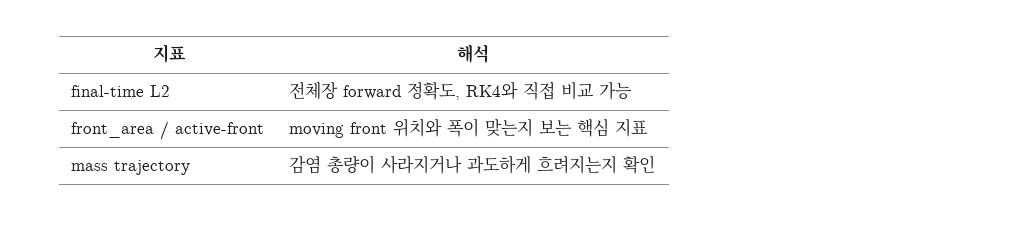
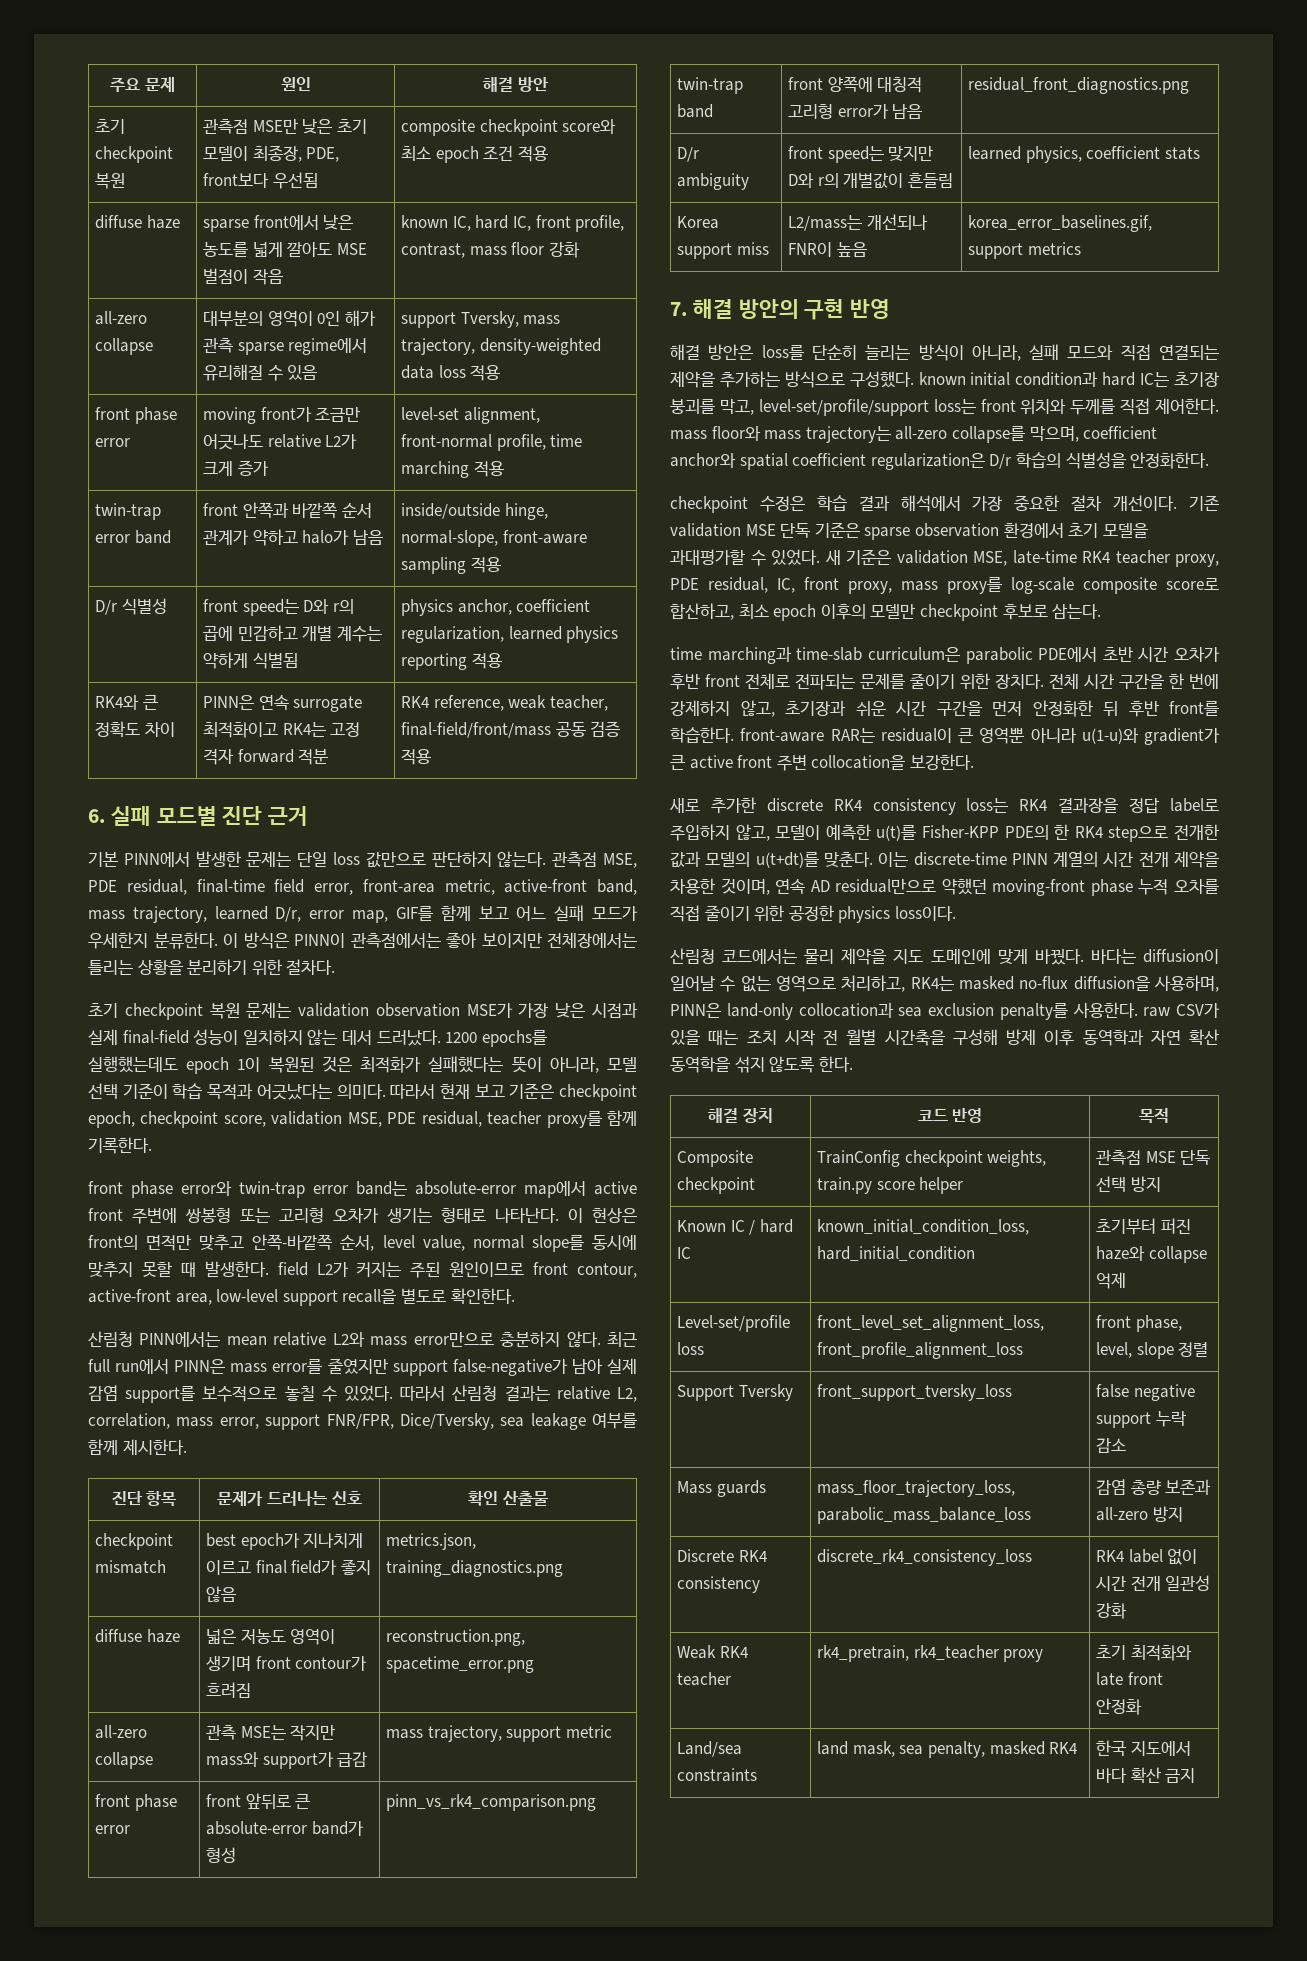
[152,44,186,63] [457,44,489,63] [71,85,171,97] [289,81,633,100] [71,121,265,140] [289,118,649,138] [71,160,191,175] [289,155,656,174] 지표 | 해석 // final-time L2 | 전체장 forward 정확도, RK4와 직접 비교 가능 // front_area / active-front | moving front 위치와 폭이 맞는지 보는 핵심 지표 // mass trajectory | 감염 총량이 사라지거나 과도하게 흐려지는지 확인 -> [110,77,175,92] [280,77,311,91] [483,77,549,92] [95,119,126,134] [95,146,174,163] [95,173,126,189] [203,119,368,134] [203,145,340,162] [203,172,318,189] [401,119,617,136] [401,146,549,163] [95,215,180,229] [203,215,354,232] [203,242,368,257] [203,268,283,285] [401,215,625,232] [401,242,581,258] [95,311,148,325] [95,338,154,355] [203,310,377,327] [203,338,368,355] [203,364,318,381] [401,311,561,328] [401,338,601,355] [401,365,501,381] [95,407,177,424] [95,438,131,447] [203,407,361,424] [203,434,358,450] [203,460,269,476] [401,407,540,424] [401,434,583,451] [401,461,504,478] [95,503,162,520] [95,530,171,544] [203,502,373,518] [203,529,384,546] [401,503,548,520] [401,530,587,547] [401,557,501,574] [95,598,167,615] [203,599,355,616] [203,625,383,642] [203,652,298,669] [401,599,591,616] [401,626,619,643] [401,653,502,670] [95,695,158,710] [95,721,175,738] [203,695,363,712] [203,722,361,738] [203,749,329,765] [401,695,609,711] [401,721,621,738] [401,749,432,765] [88,806,309,826] [88,851,638,868] [88,879,637,895] [88,905,638,923] [88,932,637,949] [88,959,336,976] [88,1002,638,1020] [88,1029,547,1047] [88,1056,637,1074] [88,1083,637,1101] [88,1110,637,1128] [88,1137,152,1154] [88,1181,637,1198] [88,1208,637,1224] [88,1234,637,1252] [88,1261,637,1278] [88,1288,515,1306] [88,1331,637,1347] [88,1358,637,1376] [88,1385,637,1403] [88,1413,637,1430] [88,1439,187,1455] [111,1491,178,1506] [217,1491,362,1506] [468,1491,549,1506] [95,1533,174,1550] [95,1560,167,1574] [206,1533,364,1550] [206,1559,372,1575] [206,1586,237,1602] [386,1533,477,1550] [386,1560,564,1577] [95,1629,180,1643] [206,1629,336,1645] [206,1656,368,1671] [206,1682,252,1698] [386,1629,526,1646] [386,1656,535,1673] [95,1725,148,1739] [95,1752,154,1769] [206,1725,336,1741] [206,1752,368,1769] [386,1725,613,1742] [95,1794,177,1811] [95,1825,131,1834] [206,1793,311,1810] [206,1821,364,1836] [206,1847,237,1863] [386,1794,597,1811] [677,77,744,94] [677,104,714,118] [788,76,923,93] [788,104,923,119] [968,77,1190,94] [677,147,700,162] [677,173,750,190] [788,146,934,163] [788,172,954,189] [968,146,1201,163] [677,216,720,229] [677,242,769,259] [788,214,928,231] [788,242,867,257] [968,215,1153,232] [968,242,1081,259] [670,299,891,320] [670,344,1219,361] [670,371,1219,388] [670,398,1219,416] [670,426,1158,443] [670,452,1210,470] [670,495,1219,513] [670,522,1148,540] [670,549,1219,567] [670,577,1219,594] [670,603,1102,621] [670,646,1220,664] [670,673,1219,690] [670,700,1219,717] [670,727,1220,745] [670,754,974,771] [669,797,1219,815] [670,824,1219,842] [670,851,1219,868] [670,878,1219,896] [670,905,956,923] [670,948,1219,965] [670,975,1219,992] [670,1002,1220,1020] [670,1029,1219,1046] [670,1056,853,1073] [708,1108,773,1123] [917,1108,983,1123] [1139,1108,1169,1123] [677,1150,754,1167] [677,1177,756,1194] [817,1150,1047,1167] [817,1177,964,1194] [1096,1150,1211,1165] [1096,1176,1161,1192] [677,1219,794,1235] [677,1247,692,1259] [817,1219,1030,1235] [817,1246,976,1261] [1096,1218,1191,1235] [1096,1246,1207,1263] [1096,1272,1127,1289] [677,1315,791,1332] [677,1342,705,1355] [817,1315,1045,1332] [817,1342,1024,1359] [1096,1315,1182,1332] [1096,1342,1209,1359] [677,1384,793,1401] [817,1384,1013,1401] [1096,1384,1195,1401] [1096,1411,1186,1428] [1096,1438,1127,1453] [677,1480,766,1497] [817,1480,1016,1497] [817,1507,1032,1524] [1096,1479,1212,1495] [1096,1506,1183,1522] [677,1549,767,1562] [677,1576,761,1593] [817,1549,1033,1566] [1096,1549,1198,1565] [1096,1575,1211,1591] [1096,1603,1128,1619] [677,1645,748,1659] [677,1672,732,1686] [817,1645,1044,1662] [1096,1645,1192,1661] [1096,1672,1163,1686] [1096,1698,1143,1715] [677,1741,743,1757] [677,1768,758,1782] [817,1741,1078,1758] [1096,1740,1191,1757] [1096,1767,1196,1784] 주요 문제 | 원인 | 해결 방안 // 초기 checkpoint 복원 | 관측점 MSE만 낮은 초기 모델이 최종장, PDE, front보다 우선됨 | composite checkpoint score와 최소 epoch 조건 적용 // diffuse haze | sparse front에서 낮은 농도를 넓게 깔아도 MSE 벌점이 작음 | known IC, hard IC, front profile, contrast, mass floor 강화 // all-zero collapse | 대부분의 영역이 0인 해가 관측 sparse regime에서 유리해질 수 있음 | support Tversky, mass trajectory, density-weighted data loss 적용 // front phase error | moving front가 조금만 어긋나도 relative L2가 크게 증가 | level-set alignment, front-normal profile, time marching 적용 // twin-trap error band | front 안쪽과 바깥쪽 순서 관계가 약하고 halo가 남음 | inside/outside hinge, normal-slope, front-aware sampling 적용 // D/r 식별성 | front speed는 D와 r의 곱에 민감하고 개별 계수는 약하게 식별됨 | physics anchor, coefficient regularization, learned physics reporting 적용 // RK4와 큰 정확도 차이 | PINN은 연속 surrogate 최적화이고 RK4는 고정 격자 forward 적분 | RK4 reference, weak teacher, final-field/front/mass 공동 검증 적용 // 6. 실패 모드별 진단 근거 // 기본 PINN에서 발생한 문제는 단일 loss 값만으로 판단하지 않는다. 관측점 MSE, PDE residual, final-time field error, front-area metric, active-front band, mass trajectory, learned D/r, error map, GIF를 함께 보고 어느 실패 모드가 우세한지 분류한다. 이 방식은 PINN이 관측점에서는 좋아 보이지만 전체장에서는 틀리는 상황을 분리하기 위한 절차다. // 초기 checkpoint 복원 문제는 validation observation MSE가 가장 낮은 시점과 실제 final-field 성능이 일치하지 않는 데서 드러났다. 1200 epochs를 실행했는데도 epoch 1이 복원된 것은 최적화가 실패했다는 뜻이 아니라, 모델 선택 기준이 학습 목적과 어긋났다는 의미다. 따라서 현재 보고 기준은 checkpoint epoch, checkpoint score, validation MSE, PDE residual, teacher proxy를 함께 기록한다. // front phase error와 twin-trap error band는 absolute-error map에서 active front 주변에 쌍봉형 또는 고리형 오차가 생기는 형태로 나타난다. 이 현상은 front의 면적만 맞추고 안쪽-바깥쪽 순서, level value, normal slope를 동시에 맞추지 못할 때 발생한다. field L2가 커지는 주된 원인이므로 front contour, active-front area, low-level support recall을 별도로 확인한다. // 산림청 PINN에서는 mean relative L2와 mass error만으로 충분하지 않다. 최근 full run에서 PINN은 mass error를 줄였지만 support false-negative가 남아 실제 감염 support를 보수적으로 놓칠 수 있었다. 따라서 산림청 결과는 relative L2, correlation, mass error, support FNR/FPR, Dice/Tversky, sea leakage 여부를 함께 제시한다. // 진단 항목 | 문제가 드러나는 신호 | 확인 산출물 // checkpoint mismatch | best epoch가 지나치게 이르고 final field가 좋지 않음 | metrics.json, training_diagnostics.png // diffuse haze | 넓은 저농도 영역이 생기며 front contour가 흐려짐 | reconstruction.png, spacetime_error.png // all-zero collapse | 관측 MSE는 작지만 mass와 support가 급감 | mass trajectory, support metric // front phase error | front 앞뒤로 큰 absolute-error band가 형성 | pinn_vs_rk4_comparison.png // twin-trap band | front 양쪽에 대칭적 고리형 error가 남음 | residual_front_diagnostics.png // D/r ambiguity | front speed는 맞지만 D와 r의 개별값이 흔들림 | learned physics, coefficient stats // Korea support miss | L2/mass는 개선되나 FNR이 높음 | korea_error_baselines.gif, support metrics // 7. 해결 방안의 구현 반영 // 해결 방안은 loss를 단순히 늘리는 방식이 아니라, 실패 모드와 직접 연결되는 제약을 추가하는 방식으로 구성했다. known initial condition과 hard IC는 초기장 붕괴를 막고, level-set/profile/support loss는 front 위치와 두께를 직접 제어한다. mass floor와 mass trajectory는 all-zero collapse를 막으며, coefficient anchor와 spatial coefficient regularization은 D/r 학습의 식별성을 안정화한다. // checkpoint 수정은 학습 결과 해석에서 가장 중요한 절차 개선이다. 기존 validation MSE 단독 기준은 sparse observation 환경에서 초기 모델을 과대평가할 수 있었다. 새 기준은 validation MSE, late-time RK4 teacher proxy, PDE residual, IC, front proxy, mass proxy를 log-scale composite score로 합산하고, 최소 epoch 이후의 모델만 checkpoint 후보로 삼는다. // time marching과 time-slab curriculum은 parabolic PDE에서 초반 시간 오차가 후반 front 전체로 전파되는 문제를 줄이기 위한 장치다. 전체 시간 구간을 한 번에 강제하지 않고, 초기장과 쉬운 시간 구간을 먼저 안정화한 뒤 후반 front를 학습한다. front-aware RAR는 residual이 큰 영역뿐 아니라 u(1-u)와 gradient가 큰 active front 주변 collocation을 보강한다. // 새로 추가한 discrete RK4 consistency loss는 RK4 결과장을 정답 label로 주입하지 않고, 모델이 예측한 u(t)를 Fisher-KPP PDE의 한 RK4 step으로 전개한 값과 모델의 u(t+dt)를 맞춘다. 이는 discrete-time PINN 계열의 시간 전개 제약을 차용한 것이며, 연속 AD residual만으로 약했던 moving-front phase 누적 오차를 직접 줄이기 위한 공정한 physics loss이다. // 산림청 코드에서는 물리 제약을 지도 도메인에 맞게 바꿨다. 바다는 diffusion이 일어날 수 없는 영역으로 처리하고, RK4는 masked no-flux diffusion을 사용하며, PINN은 land-only collocation과 sea exclusion penalty를 사용한다. raw CSV가 있을 때는 조치 시작 전 월별 시간축을 구성해 방제 이후 동역학과 자연 확산 동역학을 섞지 않도록 한다. // 해결 장치 | 코드 반영 | 목적 // Composite checkpoint | TrainConfig checkpoint weights, train.py score helper | 관측점 MSE 단독 선택 방지 // Known IC / hard IC | known_initial_condition_loss, hard_initial_condition | 초기부터 퍼진 haze와 collapse 억제 // Level-set/profile loss | front_level_set_alignment_loss, front_profile_alignment_loss | front phase, level, slope 정렬 // Support Tversky | front_support_tversky_loss | false negative support 누락 감소 // Mass guards | mass_floor_trajectory_loss, parabolic_mass_balance_loss | 감염 총량 보존과 all-zero 방지 // Discrete RK4 consistency | discrete_rk4_consistency_loss | RK4 label 없이 시간 전개 일관성 강화 // Weak RK4 teacher | rk4_pretrain, rk4_teacher proxy | 초기 최적화와 late front 안정화 // Land/sea constraints | land mask, sea penalty, masked RK4 | 한국 지도에서 바다 확산 금지

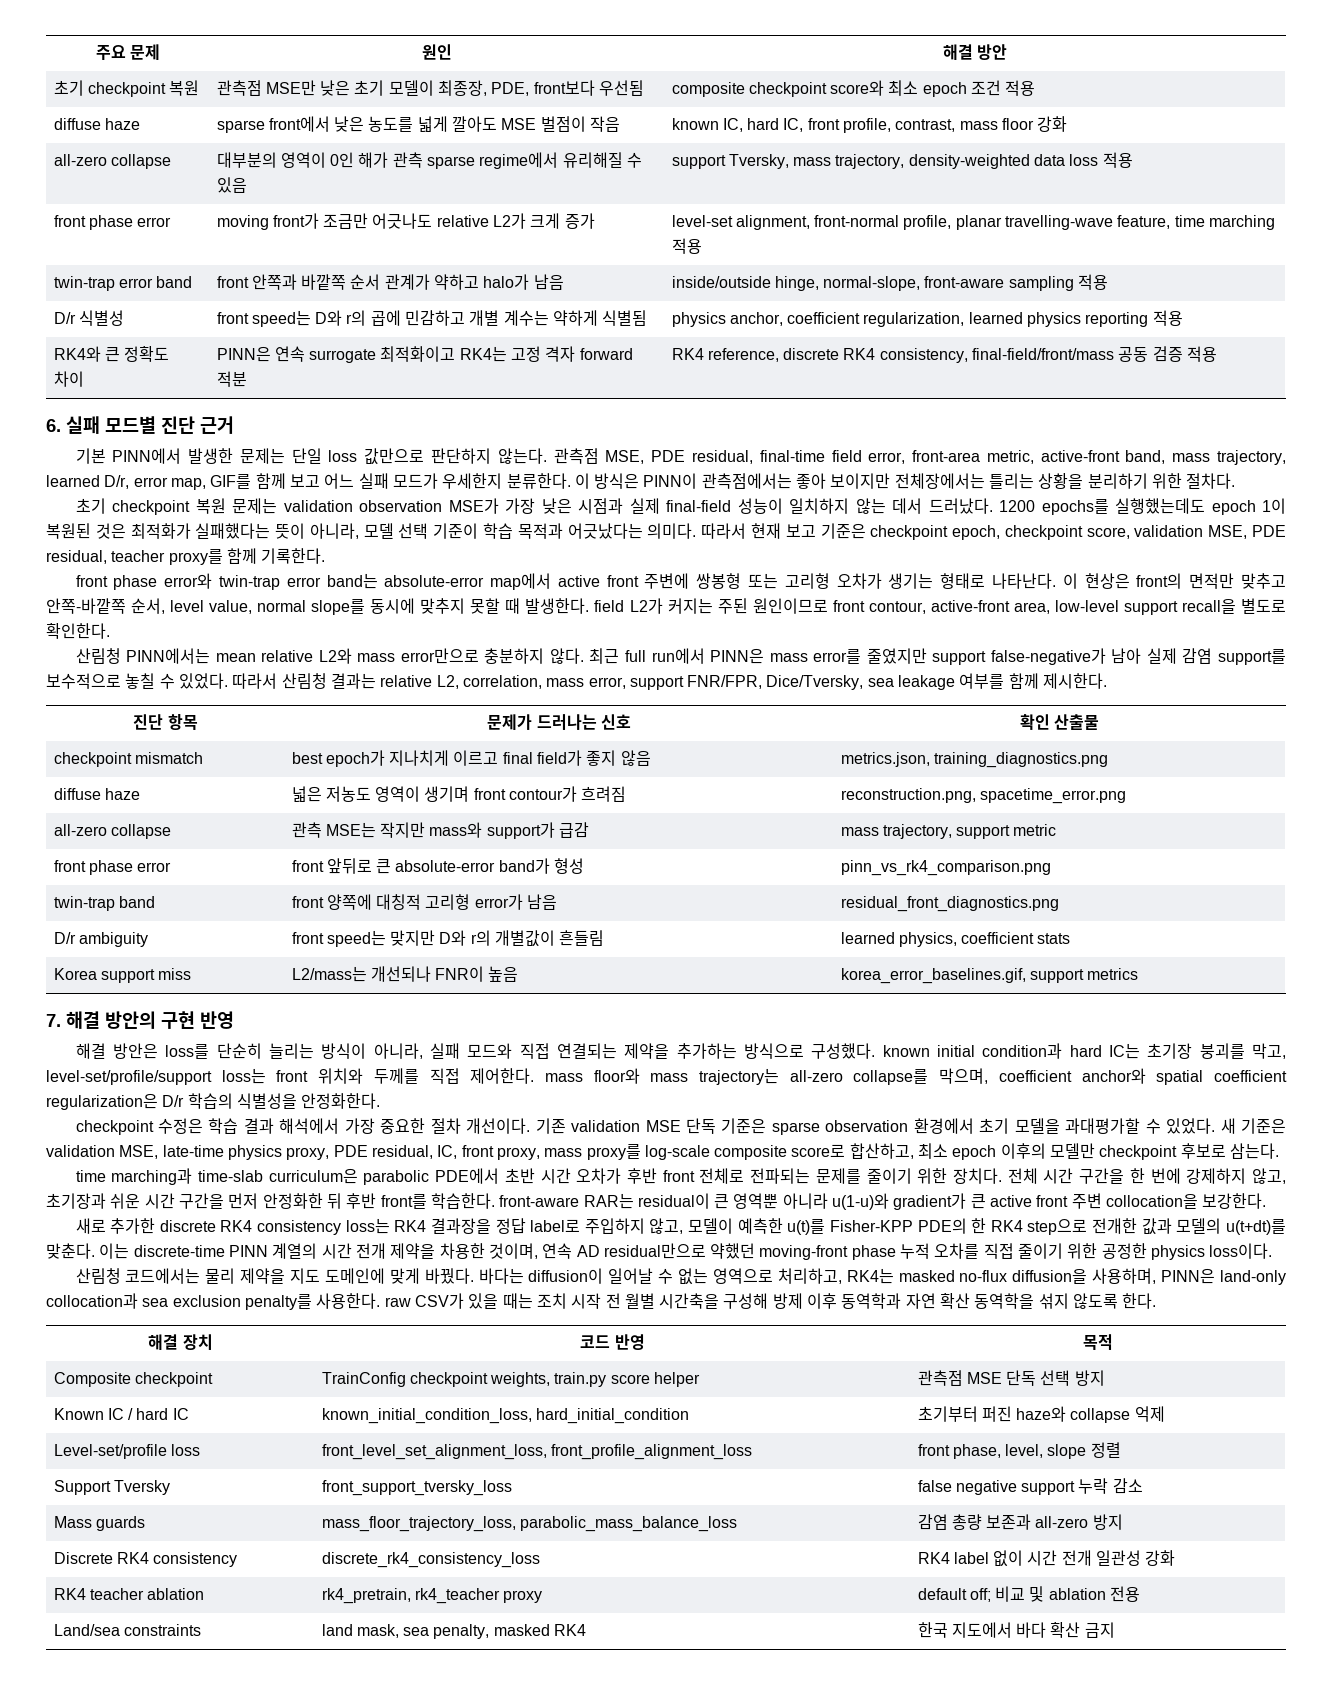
(546, 442) none -> [955,215,1171,230] planar travelling-wave feature,
[508,695,609,711] weak teacher, -> [783,348,968,363] discrete RK4 consistency,
[1082,550,1170,564] RK4 teacher -> [227,1145,282,1160] physics
[677,1645,748,1659] [677,1672,732,1686] Weak RK4 teacher -> [53,1588,205,1600] RK4 teacher ablation
[1096,1645,1192,1661] [1096,1672,1163,1686] [1096,1698,1143,1715] 초기 최적화와 late front 안정화 -> [917,1586,1141,1602] default off; 비교 및 ablation 전용

